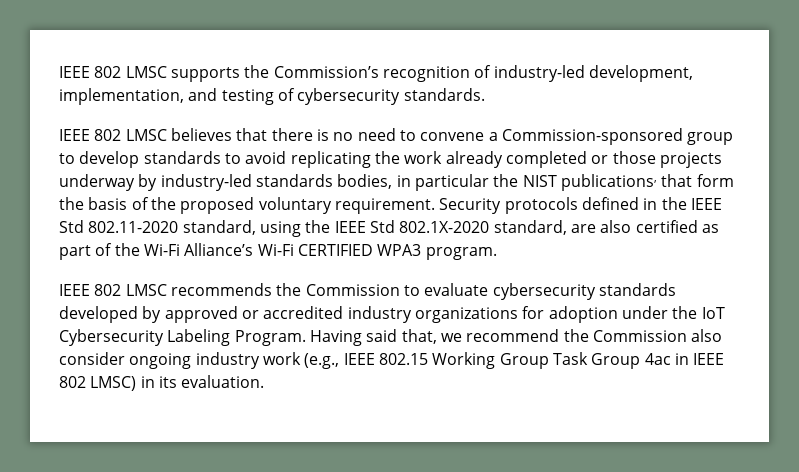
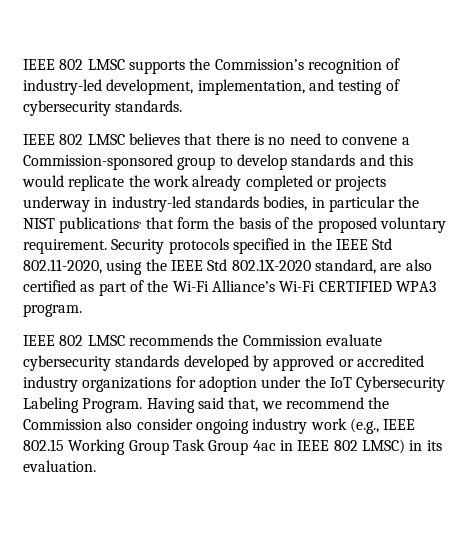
[224,151,371,168] to avoid replicating -> [359,154,413,166] [22,175,125,191] and this would replicate
[612,151,656,164] those -> (332, 183) none
[138,174,158,191] by -> [94,197,108,208] in
[581,197,639,210] defined -> [232,238,289,254] specified
[88,220,256,235] 802.11-2020 standard, -> [23,259,102,274] 802.11-2020,
[403,285,420,296] to -> (322, 340) none

